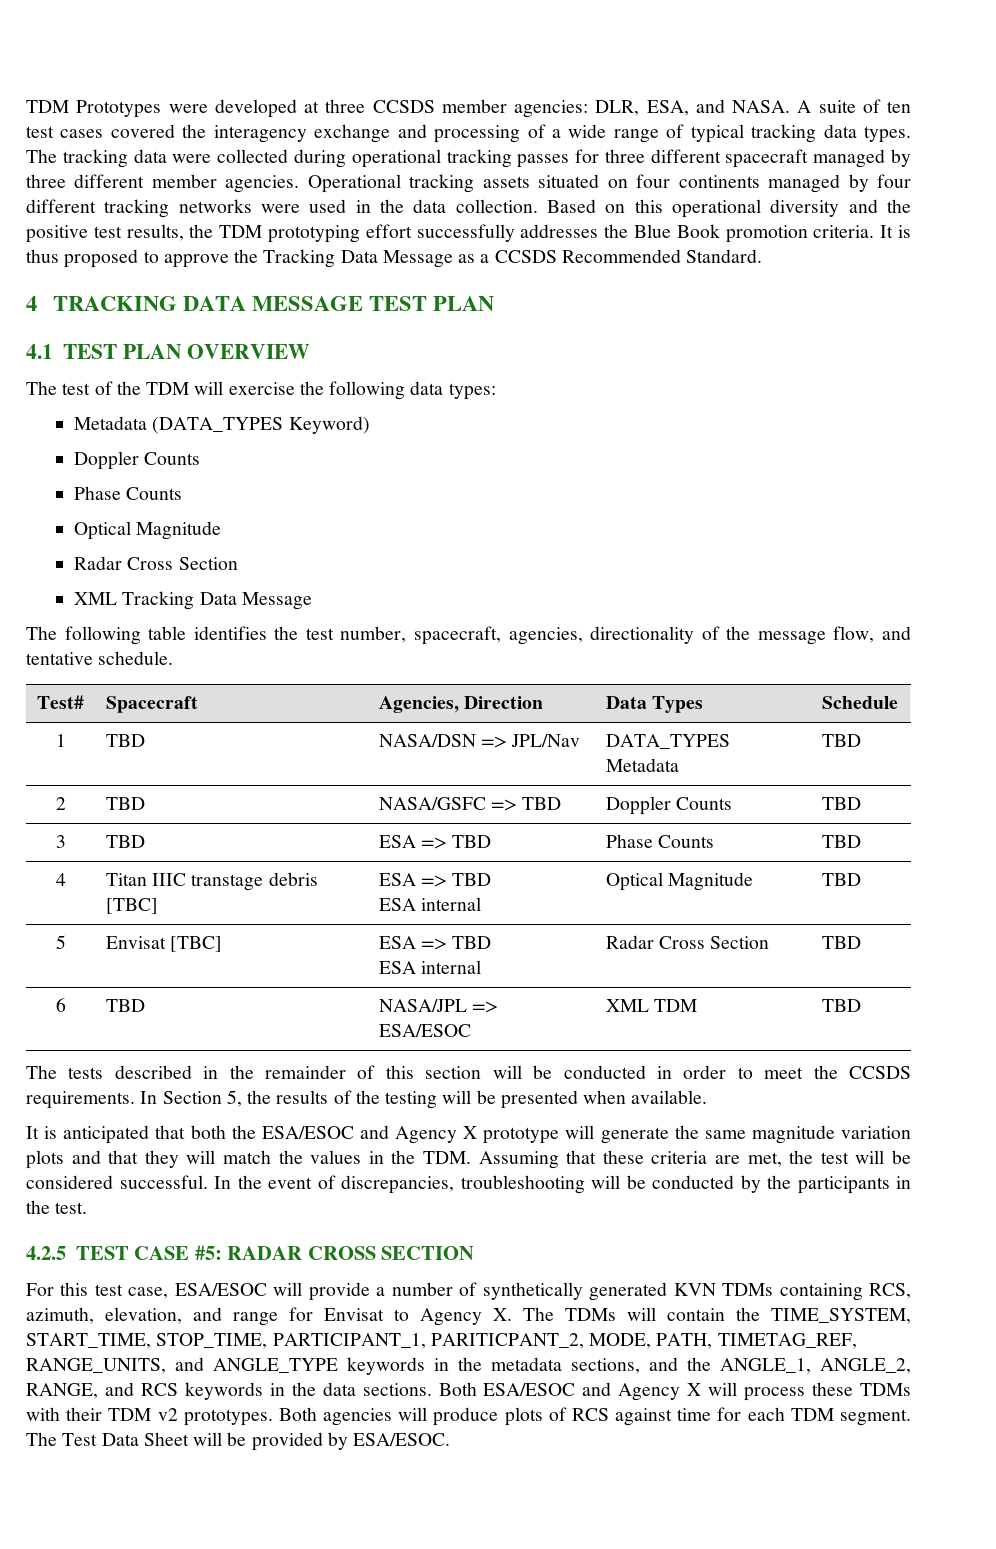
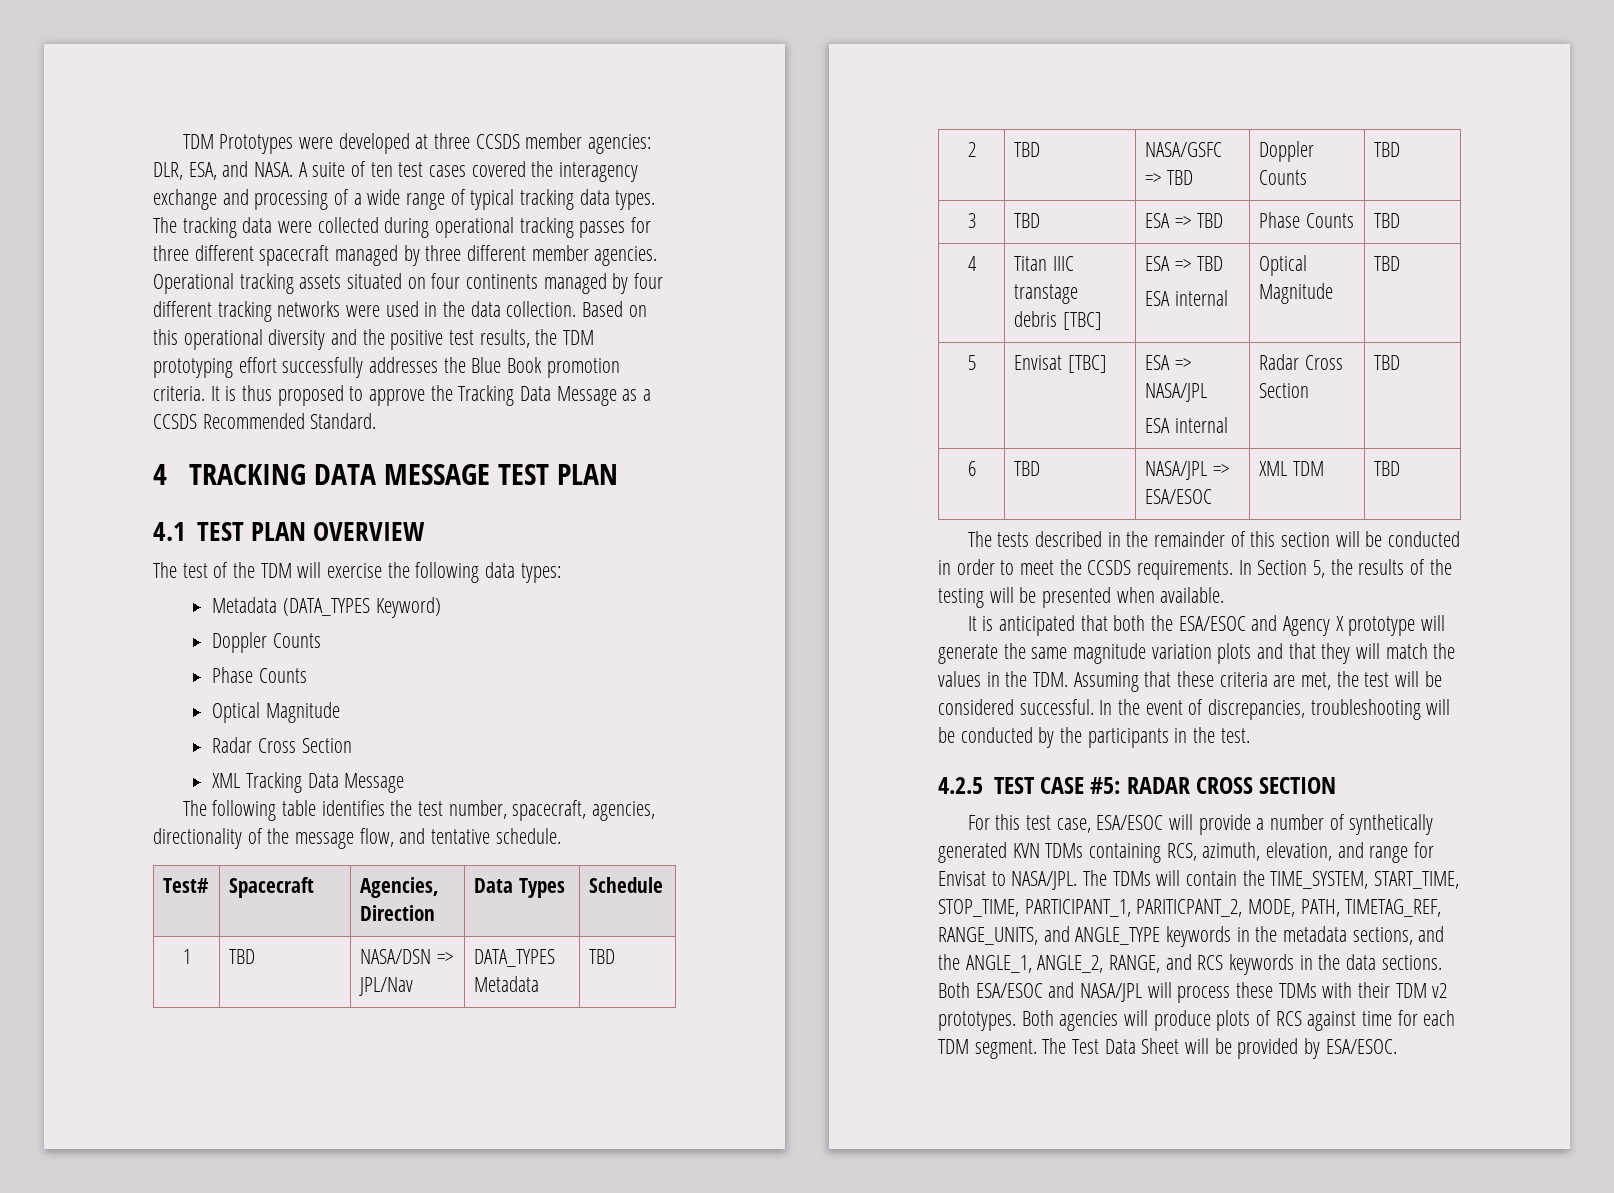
[452,936,492,949] TBD -> [1145,383,1208,402] NASA/JPL
[420,1308,512,1326] Agency X. -> [1011,871,1078,890] NASA/JPL.
[618,1383,702,1401] Agency X -> [1080,983,1143,1002] NASA/JPL

